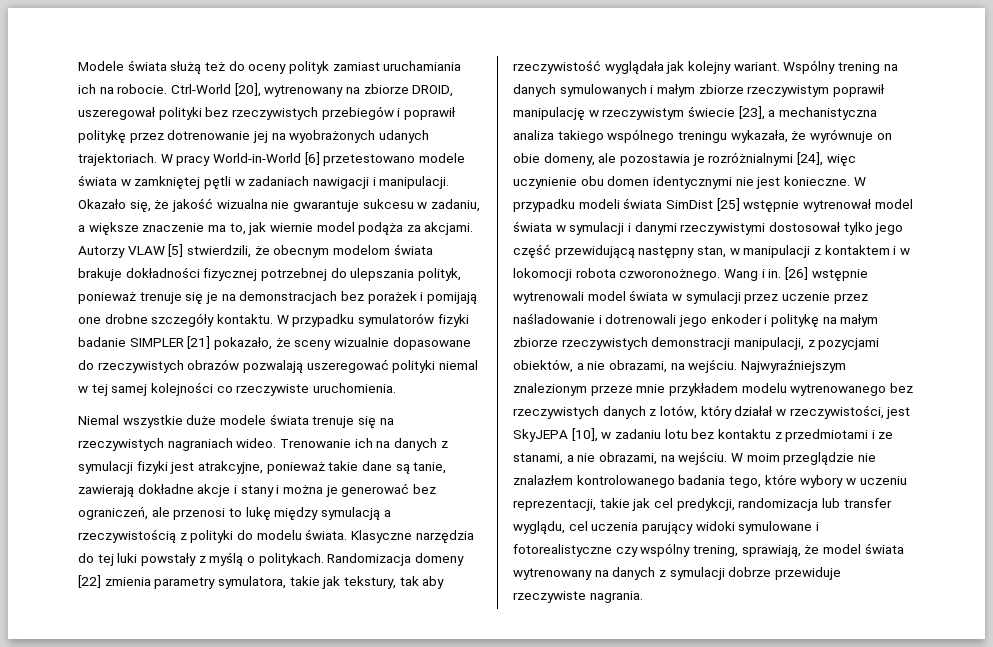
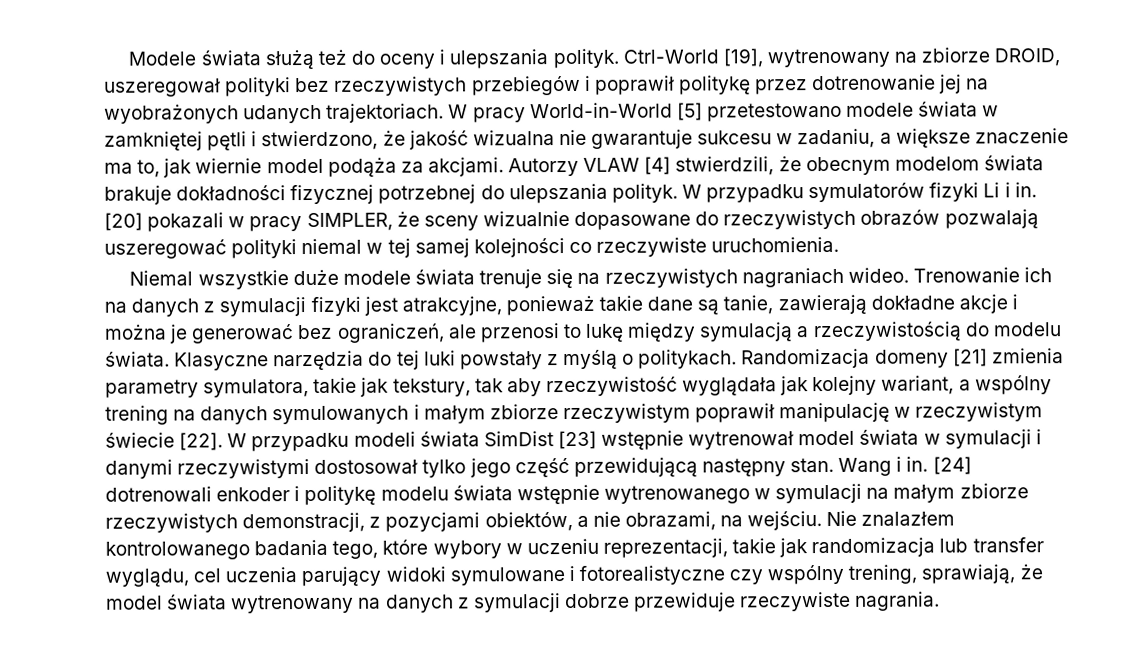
[288,61,462,74] [78,83,261,97] polityk zamiast uruchamiania ich na robocie. Ctrl-World [20], -> [439,48,763,69] i ulepszania polityk. Ctrl-World [19],
[304,152,320,165] [6] -> [676,102,703,121] [5]
[234,176,450,189] [78,199,151,212] w zadaniach nawigacji i manipulacji. Okazało się, -> [251,130,379,151] i stwierdzono,
[168,244,184,257] [5] -> [644,156,672,175] [4]
[417,268,461,281] [78,291,477,304] [78,313,469,327] [78,336,272,350] polityk, ponieważ trenuje się je na demonstracjach bez porażek i pomijają one drobne szczegóły kontaktu. W przypadku symulatorów fizyki badanie SIMPLER [21] pokazało, -> [611,182,1037,203] [104,212,393,232] polityk. W przypadku symulatorów fizyki Li i in. [20] pokazali w pracy SIMPLER,
[240,485,280,497] stany i -> (1018, 302) none
[179,530,234,543] z polityki -> (962, 331) none
[78,575,101,588] [22] -> [952,348,988,367] [21]
[733,60,836,74] wariant. Wspólny -> [881,375,1052,395] wariant, a wspólny
[738,106,877,120] [513,129,892,143] [513,152,856,166] [513,176,850,189] [23], a mechanistyczna analiza takiego wspólnego treningu wykazała, że wyrównuje on obie domeny, ale pozostawia je rozróżnialnymi [24], więc uczynienie obu domen identycznymi nie jest konieczne. -> [179,432,224,451] [22].
[716,198,740,211] [25] -> [557,430,597,450] [23]
[696,245,910,258] [513,267,868,281] [513,290,868,304] [513,313,819,327] stan, w manipulacji z kontaktem i w lokomocji robota czworonożnego. Wang i in. [26] wstępnie wytrenowali model świata w symulacji przez uczenie przez naśladowanie i dotrenowali jego enkoder i politykę -> [790,456,972,476] [105,483,863,506] stan. Wang i in. [24] dotrenowali enkoder i politykę modelu świata wstępnie wytrenowanego w symulacji
[651,337,804,350] demonstracji manipulacji, -> [242,512,366,533] demonstracji,
[740,360,846,373] [513,383,913,396] [513,405,911,419] [513,428,894,442] [513,451,876,465] Najwyraźniejszym znalezionym przeze mnie przykładem modelu wytrenowanego bez rzeczywistych danych z lotów, który działał w rzeczywistości, jest SkyJEPA [10], w zadaniu lotu bez kontaktu z przedmiotami i ze stanami, a nie obrazami, na wejściu. W moim przeglądzie nie -> [826,510,858,527] Nie
[653,498,735,511] cel predykcji, -> (809, 548) none

